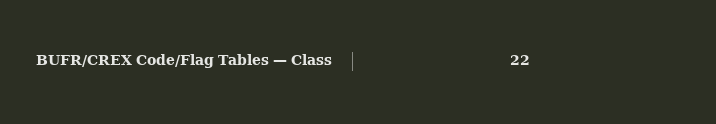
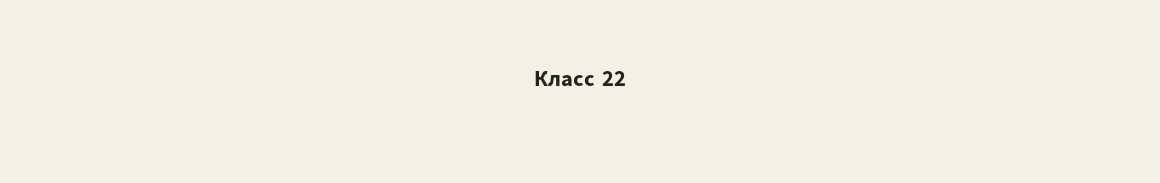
[36,54,332,68] BUFR/CREX Code/Flag Tables — Class -> [534,71,596,87] Класс

